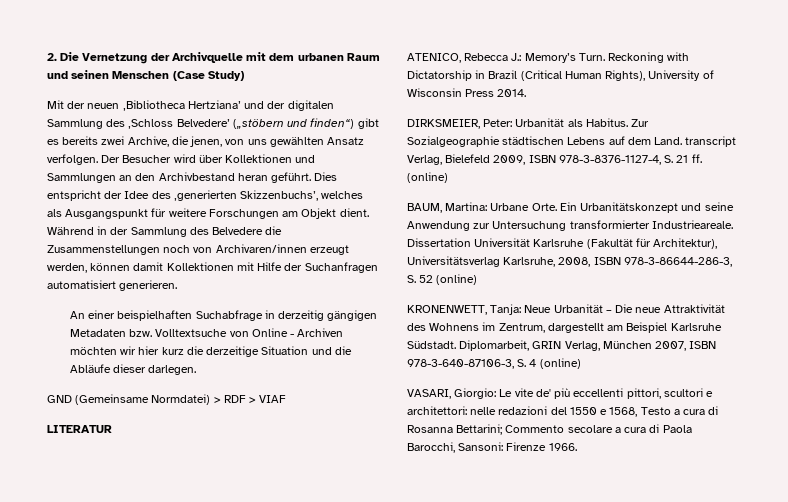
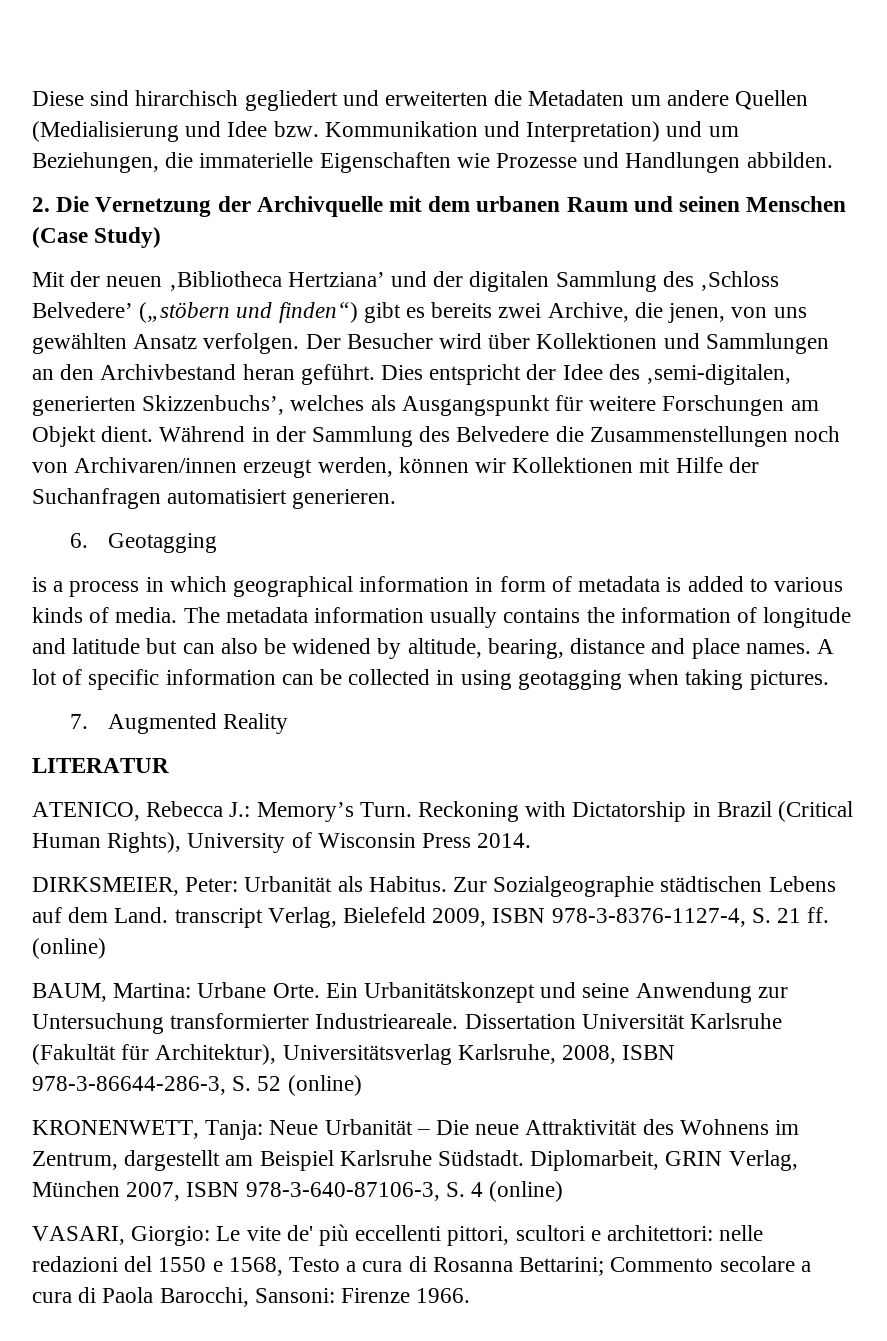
(47, 57) none -> [32,90,809,111] [32,121,739,142] [32,152,833,173] Diese sind hirarchisch gegliedert und erweiterten die Metadaten um andere Quellen (Medialisierung und Idee bzw. Kommunikation und Interpretation) und um Beziehungen, die immaterielle Eigenschaften wie Prozesse und Handlungen abbilden. //
[173,190,237,201] ‚generierten -> [646,364,792,385] [32,396,136,416] ‚semi-digitalen, generierten
[133,262,164,271] damit -> [475,458,507,473] wir
[69,310,378,321] [69,328,344,337] [69,346,352,357] [69,364,197,375] [47,394,287,405] An einer beispielhaften Suchabfrage in derzeitig gängigen Metadaten bzw. Volltextsuche von Online - Archiven möchten wir hier kurz die derzeitige Situation und die Abläufe dieser darlegen. // GND (Gemeinsame Normdatei) > RDF > VIAF -> [69,533,217,553] [32,576,843,597] [32,607,852,628] [32,638,834,659] [32,669,829,690] [69,713,288,734] 6. Geotagging // is a process in which geographical information in form of metadata is added to various kinds of media. The metadata information usually contains the information of longitude and latitude but can also be widened by altitude, bearing, distance and place names. A lot of specific information can be collected in using geotagging when taking pictures. // 7. Augmented Reality

